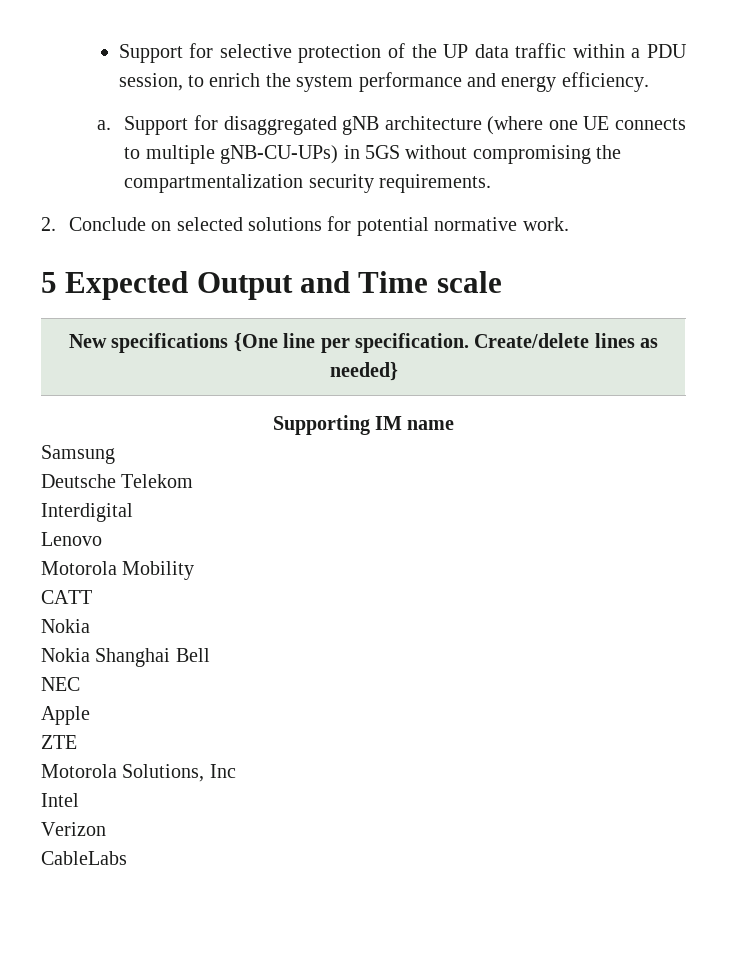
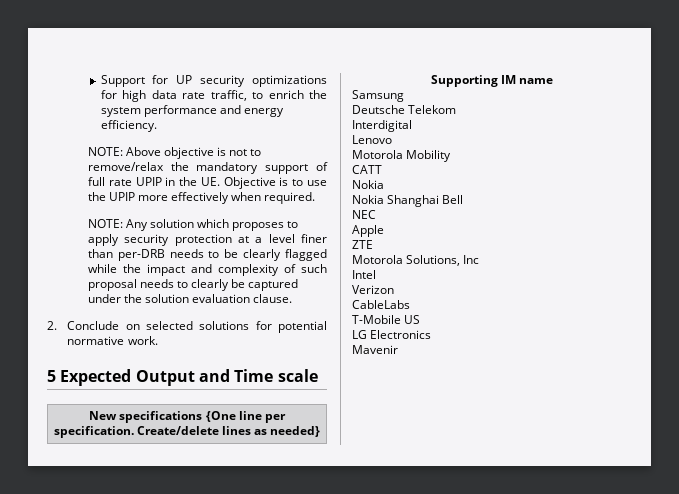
[118,43,687,63] [118,73,183,91] Support for selective protection of the UP data traffic within a PDU session, -> [100,75,327,87] [100,90,247,102] Support for UP security optimizations for high data rate traffic,
[96,115,686,135] [124,145,622,164] [124,174,492,193] a. Support for disaggregated gNB architecture (where one UE connects to multiple gNB-CU-UPs) in 5GS without compromising the compartmentalization security requirements. -> [87,147,262,159] [87,162,328,174] [87,177,328,189] [87,192,316,204] [87,219,299,231] [87,234,327,246] [87,249,327,261] [87,264,327,276] [87,279,299,291] [87,294,293,303] NOTE: Above objective is not to remove/relax the mandatory support of full rate UPIP in the UE. Objective is to use the UPIP more effectively when required. // NOTE: Any solution which proposes to apply security protection at a level finer than per-DRB needs to be clearly flagged while the impact and complexity of such proposal needs to clearly be captured under the solution evaluation clause.
(127, 858) none -> [352,315,421,324] [352,330,432,339] [352,345,398,354] // T-Mobile US // LG Electronics // Mavenir

